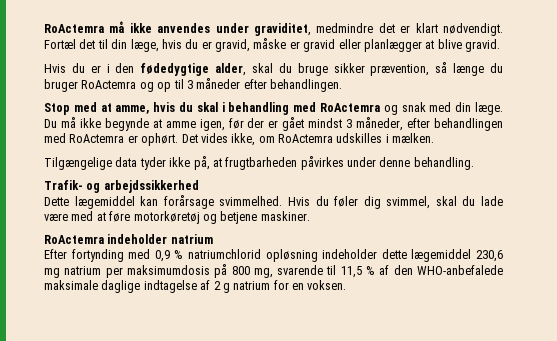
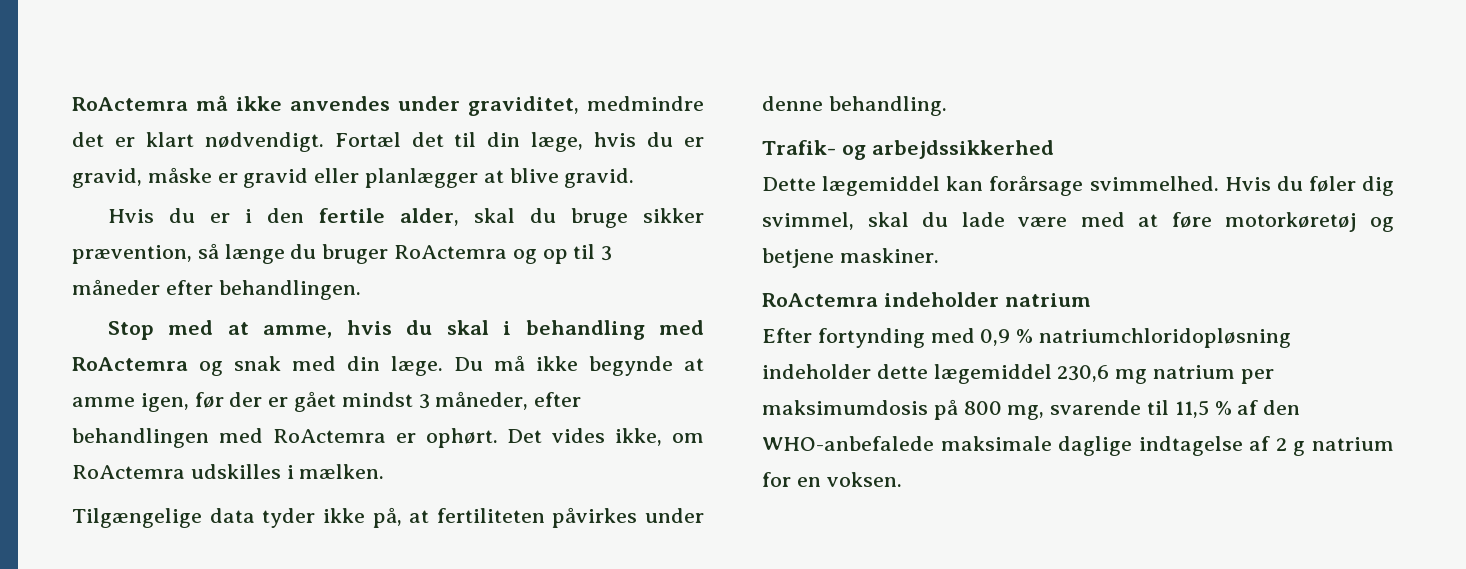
[140,63,210,76] fødedygtige -> [318,208,385,223] fertile
[225,157,298,170] frugtbarheden -> [436,508,545,523] fertiliteten
[187,249,318,262] natriumchlorid opløsning -> [1039,328,1292,348] natriumchloridopløsning

